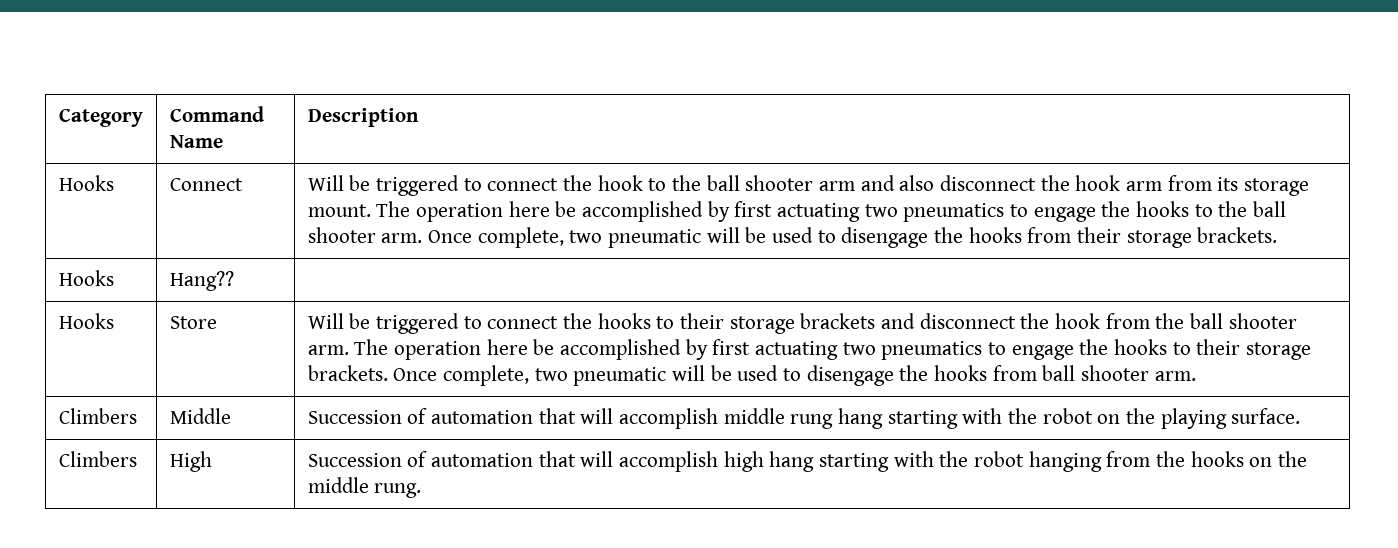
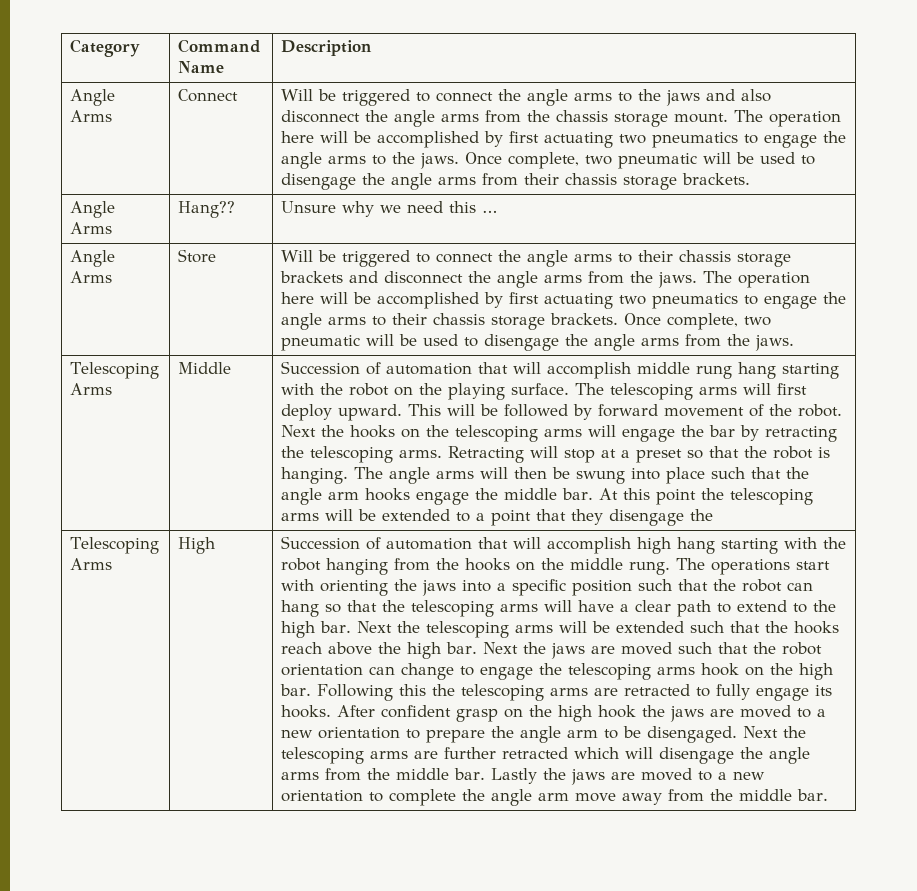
[58,175,114,191] Hooks -> [69,89,115,106] [69,110,112,122] Angle Arms
[597,175,1239,191] hook to the ball shooter arm and also disconnect the hook arm from its -> [526,89,771,106] [280,110,608,127] angle arms to the jaws and also disconnect the angle arms from the chassis
(550, 209) none -> [319,131,348,143] will
[1135,201,1286,217] [307,227,423,243] hooks to the ball shooter arm. -> [280,152,459,169] angle arms to the jaws.
[968,227,1022,243] hooks -> [390,173,476,190] angle arms
(1121, 235) none -> [564,173,617,185] chassis
[58,270,114,286] Hooks -> [69,201,115,218] [69,222,112,234] Angle Arms
[58,313,114,329] // Hooks -> [280,201,497,217] [69,250,115,267] [69,271,112,283] Unsure why we need this … // Angle Arms
[597,313,724,329] hooks to their -> [526,250,731,267] angle arms to their chassis
[1054,313,1297,329] [307,339,528,360] hook from the ball shooter arm. The operation here -> [496,271,810,288] [280,292,348,304] angle arms from the jaws. The operation here will
[1113,339,1241,355] hooks to their -> [280,313,485,330] angle arms to their chassis
[933,365,1196,381] [58,408,137,424] hooks from ball shooter arm. // Climbers -> [593,334,794,351] [69,362,159,379] [69,383,112,395] angle arms from the jaws. // Telescoping Arms
[58,451,137,467] // Climbers -> [574,383,807,400] [280,404,842,421] [280,425,837,442] [280,446,830,463] [280,467,809,484] [280,488,813,505] [280,509,713,526] [69,537,159,554] [69,558,112,570] The telescoping arms will first deploy upward. This will be followed by forward movement of the robot. Next the hooks on the telescoping arms will engage the bar by retracting the telescoping arms. Retracting will stop at a preset so that the robot is hanging. The angle arms will then be swung into place such that the angle arm hooks engage the middle bar. At this point the telescoping arms will be extended to a point that they disengage the // Telescoping Arms
(422, 490) none -> [675,558,830,575] [280,579,813,596] [280,600,836,617] [280,621,839,638] [280,642,822,659] [280,663,833,680] [279,684,832,701] [280,705,826,722] [280,726,806,743] [280,747,810,764] [280,768,765,785] [280,789,828,806] The operations start with orienting the jaws into a specific position such that the robot can hang so that the telescoping arms will have a clear path to extend to the high bar. Next the telescoping arms will be extended such that the hooks reach above the high bar. Next the jaws are moved such that the robot orientation can change to engage the telescoping arms hook on the high bar. Following this the telescoping arms are retracted to fully engage its hooks. After confident grasp on the high hook the jaws are moved to a new orientation to prepare the angle arm to be disengaged. Next the telescoping arms are further retracted which will disengage the angle arms from the middle bar. Lastly the jaws are moved to a new orientation to complete the angle arm move away from the middle bar.

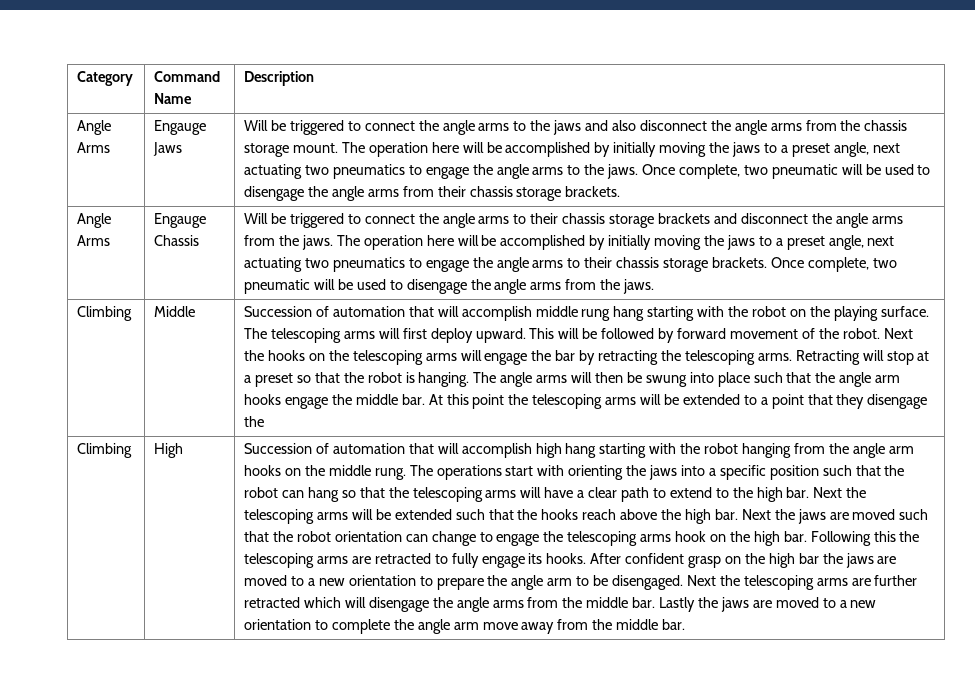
[177,89,238,102] Connect -> [154,120,207,135] [153,142,183,156] Engauge Jaws
[508,131,539,143] first -> [613,142,900,157] initially moving the jaws to a preset angle, next
[177,201,235,218] [280,201,497,217] [69,250,115,267] [69,271,112,283] [177,249,216,263] Hang?? | Unsure why we need this … // Angle Arms | Store -> [154,213,207,228] [154,235,200,246] Engauge Chassis
[508,292,539,304] first -> [608,235,895,250] initially moving the jaws to a preset angle, next
[69,362,159,379] [69,383,112,395] Telescoping Arms -> [77,306,133,321] Climbing
[69,537,159,554] [69,558,112,570] Telescoping Arms -> [77,443,133,458] Climbing
(459, 564) none -> [852,443,914,458] angle arm
[597,705,636,718] hook -> [798,553,819,564] bar

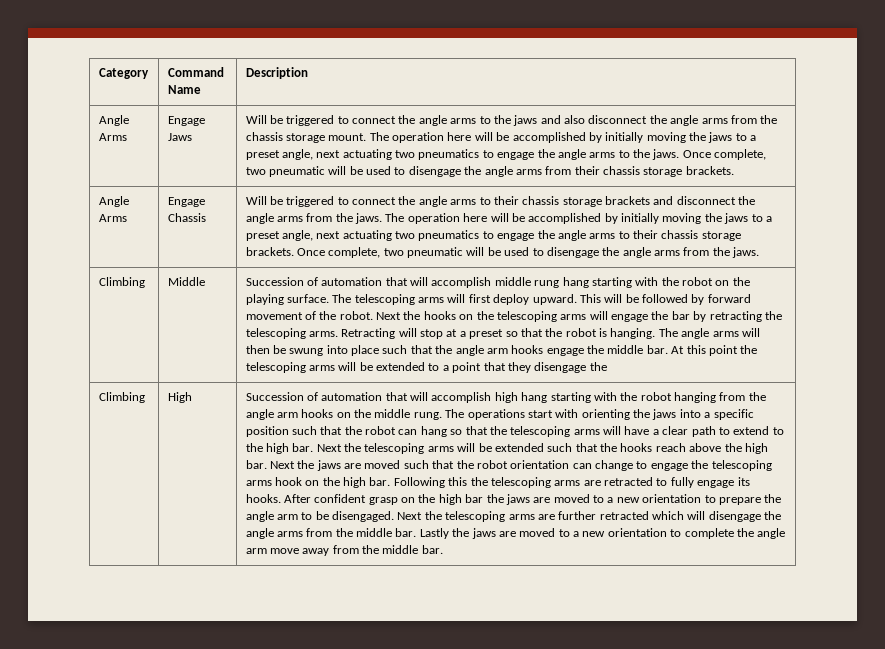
[154,120,207,135] Engauge -> [167,116,205,126] Engage
[154,213,207,228] Engauge -> [167,197,205,207] Engage

